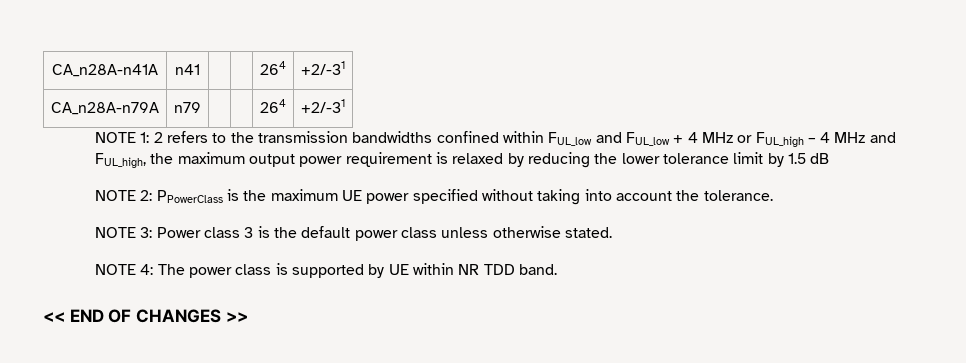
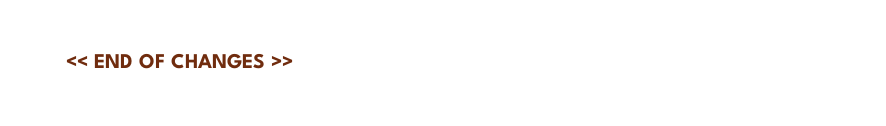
[52,64,158,77] [175,64,200,75] [260,61,286,75] [301,61,345,75] [51,102,159,115] [174,102,201,113] [260,99,286,113] [301,99,345,113] [95,131,896,147] [95,152,830,168] [95,189,773,205] [95,226,612,241] [95,263,557,278] CA_n28A-n41A | n41 | | | 264 | +2/-31 // CA_n28A-n79A | n79 | | | 264 | +2/-31 // NOTE 1: 2 refers to the transmission bandwidths confined within FUL_low and FUL_low + 4 MHz or FUL_high – 4 MHz and FUL_high, the maximum output power requirement is relaxed by reducing the lower tolerance limit by 1.5 dB // NOTE 2: PPowerClass is the maximum UE power specified without taking into account the tolerance. // NOTE 3: Power class 3 is the default power class unless otherwise stated. // NOTE 4: The power class is supported by UE within NR TDD band. // -> (66, 61) none

